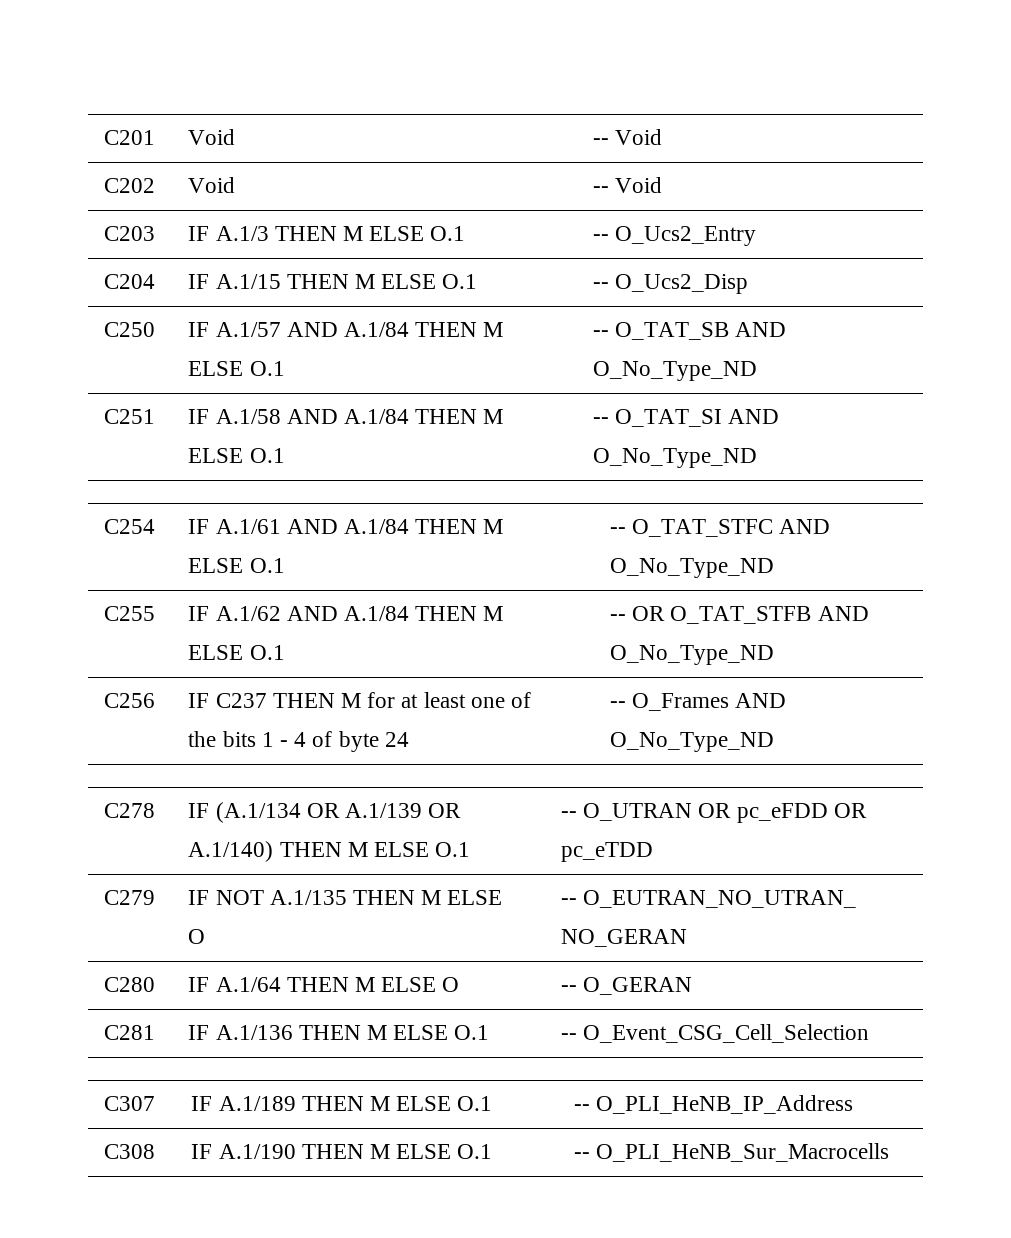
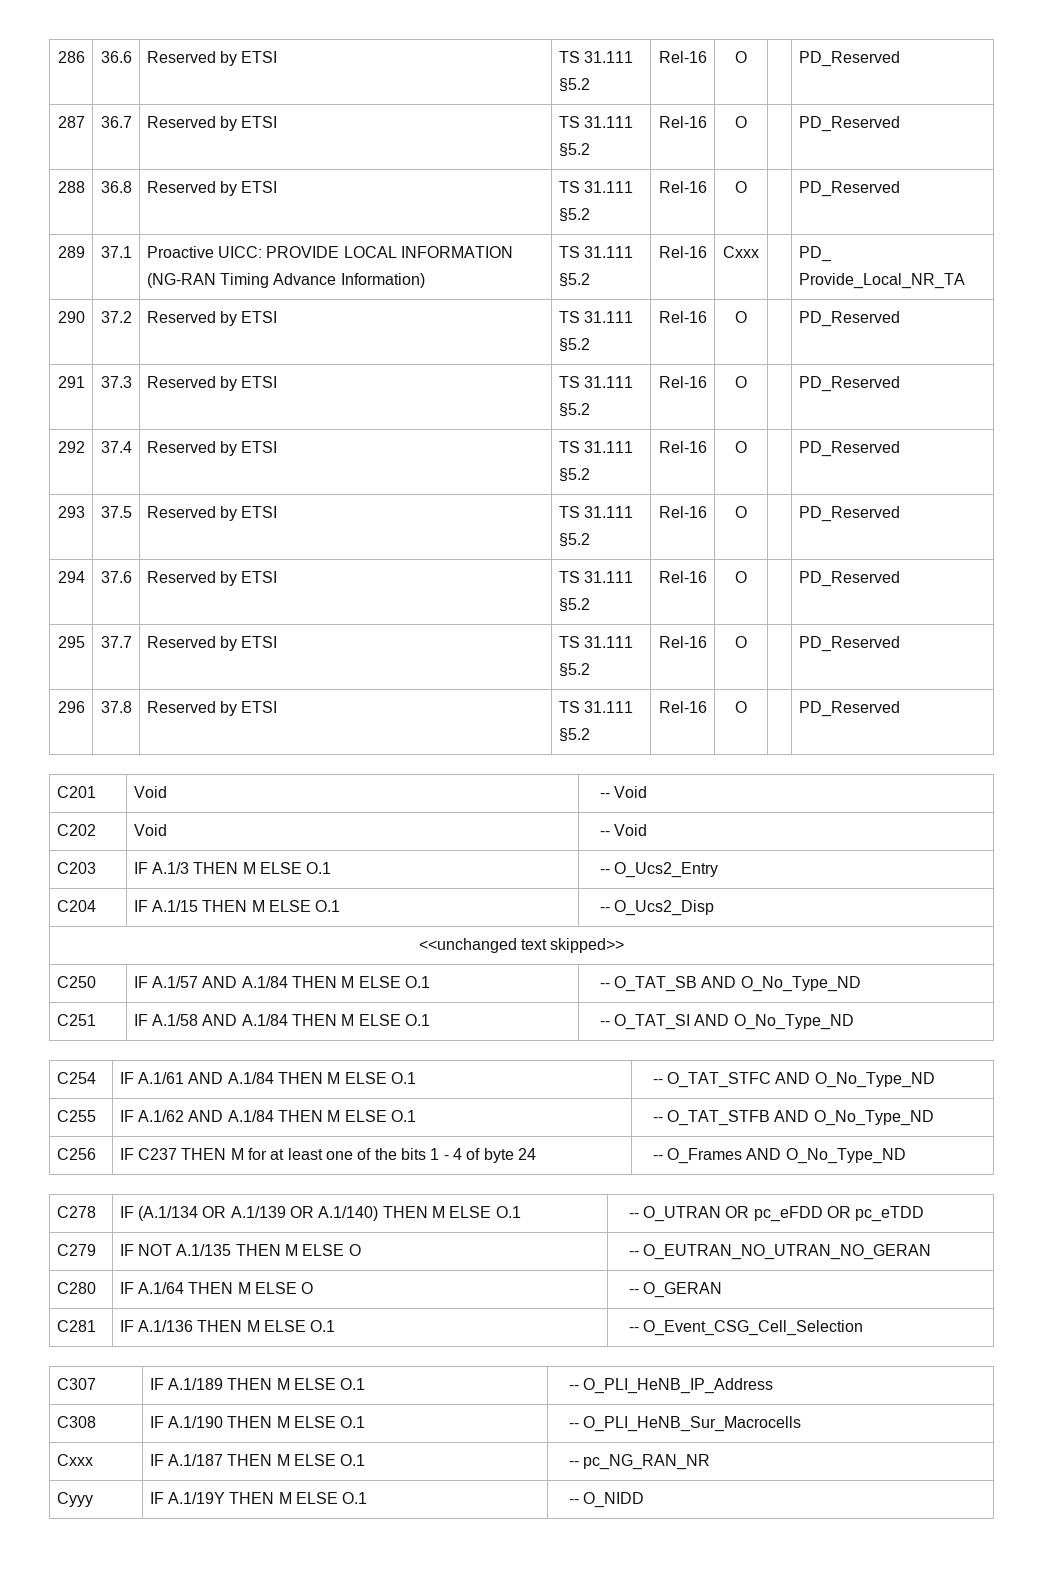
(104, 137) none -> [57,51,85,63] [100,51,132,63] [146,51,278,66] [558,51,634,63] [558,78,590,92] [658,51,707,63] [735,51,747,63] [798,51,900,67] [57,116,85,128] [100,116,132,128] [146,116,278,131] [558,116,634,128] [558,143,590,157] [658,116,707,128] [735,116,747,128] [798,116,900,132] [57,181,85,193] [100,181,132,193] [146,181,278,196] [558,181,634,193] [558,208,590,222] [658,181,707,193] [735,181,747,193] [798,181,900,197] [57,246,85,258] [100,246,132,258] [146,246,513,258] [146,273,425,288] [558,246,634,258] [558,273,590,287] [658,246,707,258] [723,246,759,258] [798,246,832,262] [798,273,965,289] [57,311,85,323] [100,311,132,323] [146,311,278,326] [558,311,634,323] [558,338,590,352] [658,311,707,323] [735,311,747,323] [798,311,900,327] [57,376,85,388] [100,376,132,388] [146,376,278,391] [558,376,634,388] [558,403,590,417] [658,376,707,388] [735,376,747,388] [798,376,900,392] [57,441,85,453] [100,441,132,453] [146,441,278,456] [558,441,634,453] [558,468,590,482] [658,441,707,453] [735,441,747,453] [798,441,900,457] [57,506,85,518] [100,506,132,518] [146,506,278,521] [558,506,634,518] [558,533,590,547] [658,506,707,518] [735,506,747,518] [798,506,900,522] [57,571,85,583] [100,571,132,583] [146,571,278,586] [558,571,634,583] [558,598,590,612] [658,571,707,583] [735,571,747,583] [798,571,900,587] [57,636,85,648] [100,636,132,648] [146,636,278,651] [558,636,634,648] [558,663,590,677] [658,636,707,648] [735,636,747,648] [798,636,900,652] [57,701,85,713] [100,701,132,713] [146,701,278,716] [558,701,634,713] [558,728,590,742] [658,701,707,713] [735,701,747,713] [798,701,900,717] 286 | 36.6 | Reserved by ETSI | TS 31.111 §5.2 | Rel-16 | O | | PD_Reserved // 287 | 36.7 | Reserved by ETSI | TS 31.111 §5.2 | Rel-16 | O | | PD_Reserved // 288 | 36.8 | Reserved by ETSI | TS 31.111 §5.2 | Rel-16 | O | | PD_Reserved // 289 | 37.1 | Proactive UICC: PROVIDE LOCAL INFORMATION (NG-RAN Timing Advance Information) | TS 31.111 §5.2 | Rel-16 | Cxxx | | PD_ Provide_Local_NR_TA // 290 | 37.2 | Reserved by ETSI | TS 31.111 §5.2 | Rel-16 | O | | PD_Reserved // 291 | 37.3 | Reserved by ETSI | TS 31.111 §5.2 | Rel-16 | O | | PD_Reserved // 292 | 37.4 | Reserved by ETSI | TS 31.111 §5.2 | Rel-16 | O | | PD_Reserved // 293 | 37.5 | Reserved by ETSI | TS 31.111 §5.2 | Rel-16 | O | | PD_Reserved // 294 | 37.6 | Reserved by ETSI | TS 31.111 §5.2 | Rel-16 | O | | PD_Reserved // 295 | 37.7 | Reserved by ETSI | TS 31.111 §5.2 | Rel-16 | O | | PD_Reserved // 296 | 37.8 | Reserved by ETSI | TS 31.111 §5.2 | Rel-16 | O | | PD_Reserved //
(749, 284) none -> [418,938,625,953] // <<unchanged text skipped>>
[632,606,666,621] OR -> (663, 1119) none
[583,890,857,908] [560,929,687,947] O_EUTRAN_NO_UTRAN_ NO_GERAN -> [642,1244,931,1260] O_EUTRAN_NO_UTRAN_NO_GERAN
(890, 1152) none -> [56,1454,93,1466] [149,1454,366,1466] [568,1454,710,1470] [56,1492,93,1507] [149,1492,368,1504] [568,1492,644,1508] // Cxxx | IF A.1/187 THEN M ELSE O.1 | -- pc_NG_RAN_NR // Cyyy | IF A.1/19Y THEN M ELSE O.1 | -- O_NIDD

